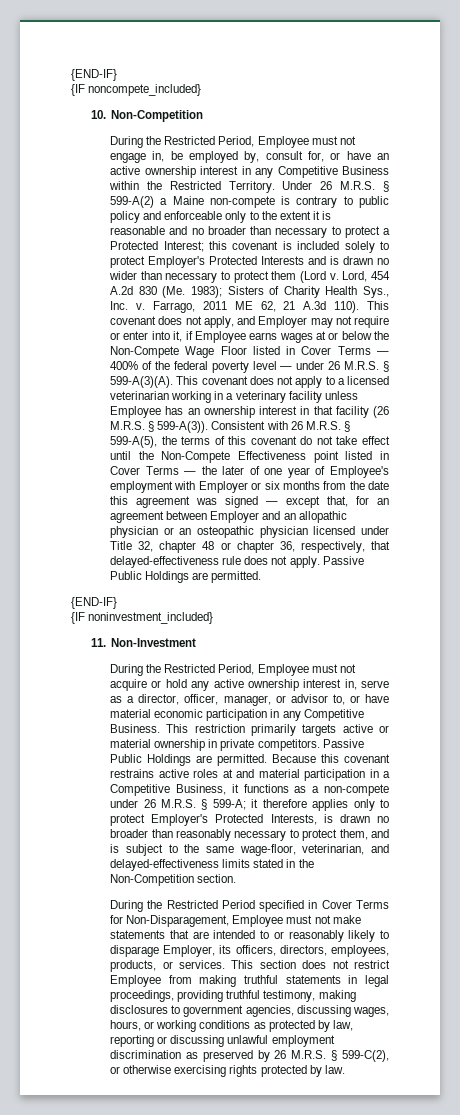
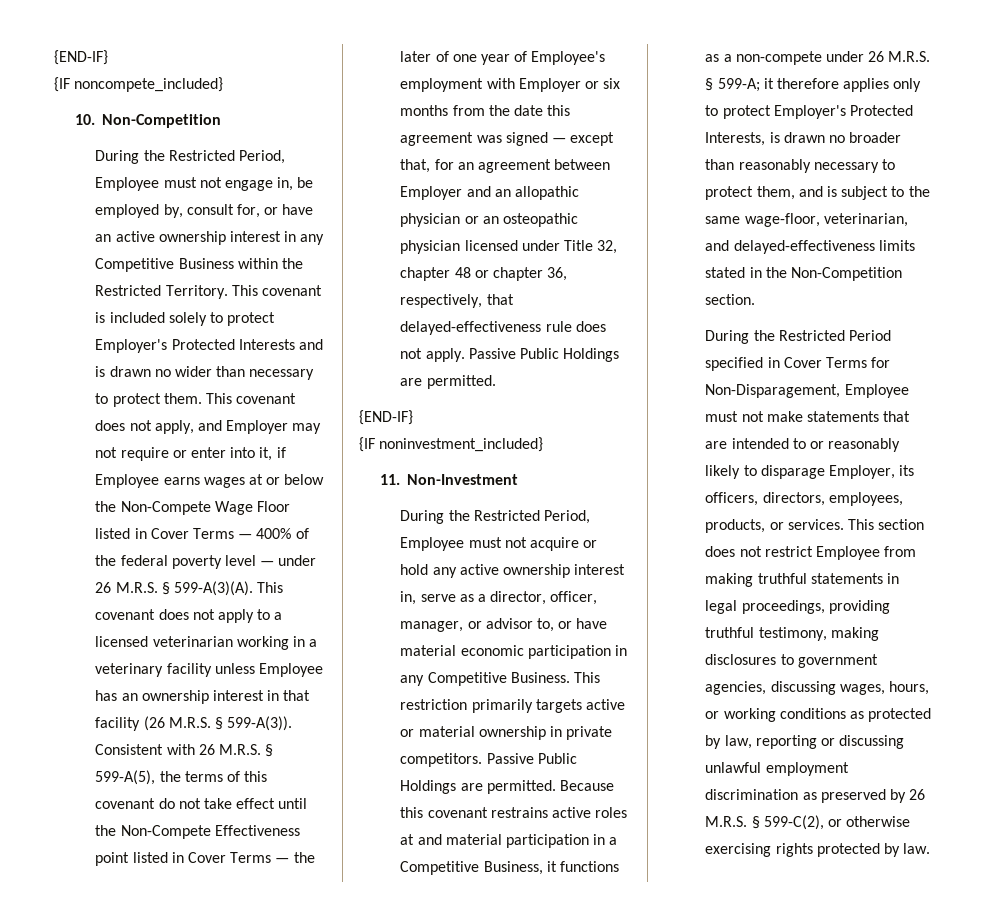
[282,181,389,192] [110,196,389,208] [110,211,331,223] [110,226,390,238] [110,241,227,252] Under 26 M.R.S. § 599-A(2) a Maine non-compete is contrary to public policy and enforceable only to the extent it is reasonable and no broader than necessary to protect a Protected Interest; this -> [231,285,258,296] This
[271,271,390,283] [110,286,389,298] [110,301,360,313] them (Lord v. Lord, 454 A.2d 830 (Me. 1983); Sisters of Charity Health Sys., Inc. v. Farrago, 2011 ME 62, 21 A.3d 110). -> [163,393,202,404] them.

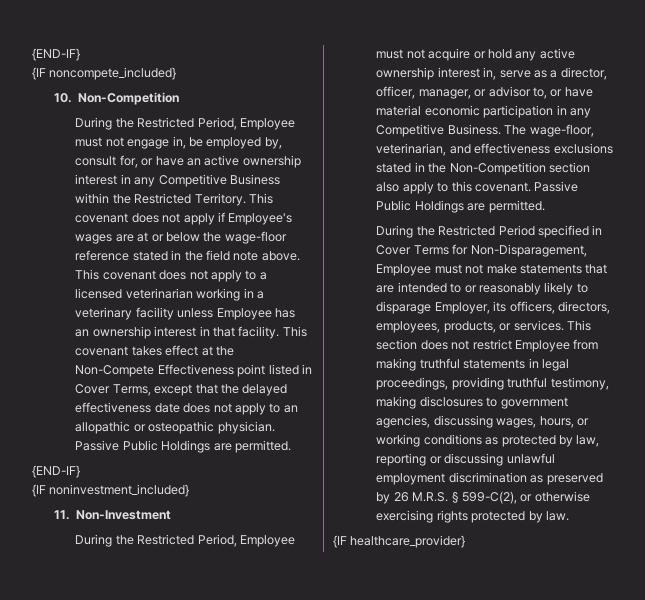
[95,312,276,326] [95,339,323,353] [95,366,315,380] [95,393,297,407] [95,420,322,434] [95,447,286,461] [95,474,325,488] [95,501,290,515] [95,528,309,539] [95,555,317,569] [95,581,253,596] is included solely to protect Employer's Protected Interests and is drawn no wider than necessary to protect them. This covenant does not apply, and Employer may not require or enter into it, if Employee earns wages at or below the Non-Compete Wage Floor listed in Cover Terms — 400% of the federal poverty level — under 26 M.R.S. § 599-A(3)(A). -> [131,212,293,225] [75,231,287,244] [75,250,300,261] does not apply if Employee's wages are at or below the wage-floor reference stated in the field note above.
[95,716,293,731] [95,744,274,757] [95,770,268,785] [95,798,308,809] facility (26 M.R.S. § 599-A(3)). Consistent with 26 M.R.S. § 599-A(5), the terms of this covenant do not take effect until -> [238,326,307,339] [75,345,213,356] facility. This covenant takes effect at
[230,852,315,863] [400,51,606,65] [400,78,621,92] [400,105,571,116] [400,132,615,146] [400,159,611,173] [400,186,579,200] [400,213,578,227] [400,240,618,254] [400,267,568,281] [400,294,514,308] [400,321,606,335] [400,348,465,362] Terms — the later of one year of Employee's employment with Employer or six months from the date this agreement was signed — except that, for an agreement between Employer and an allopathic physician or an osteopathic physician licensed under Title 32, chapter 48 or chapter 36, respectively, that delayed-effectiveness rule does not apply. -> [112,384,288,396] [75,402,298,415] [75,421,275,434] Terms, except that the delayed effectiveness date does not apply to an allopathic or osteopathic physician.
[573,672,600,683] [400,699,625,713] [400,726,613,740] [400,753,577,767] [400,780,614,794] [400,807,628,818] [400,834,618,848] [400,861,619,875] [705,51,931,65] [705,78,922,92] [705,105,913,119] [705,132,902,146] [705,159,895,173] [705,186,930,200] [705,213,908,227] [705,240,915,254] [705,267,902,281] [705,294,756,305] This restriction primarily targets active or material ownership in private competitors. Passive Public Holdings are permitted. Because this covenant restrains active roles at and material participation in a Competitive Business, it functions as a non-compete under 26 M.R.S. § 599-A; it therefore applies only to protect Employer's Protected Interests, is drawn no broader than reasonably necessary to protect them, and is subject to the same wage-floor, veterinarian, and delayed-effectiveness limits stated in the Non-Competition section. -> [504,124,594,137] [376,143,613,156] [376,162,590,175] [376,181,579,194] [376,200,545,213] The wage-floor, veterinarian, and effectiveness exclusions stated in the Non-Competition section also apply to this covenant. Passive Public Holdings are permitted.
(931, 848) none -> [333,535,466,548] // {IF healthcare_provider}

